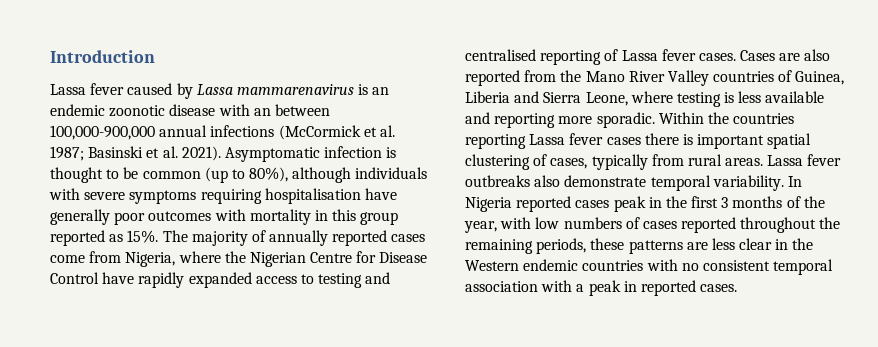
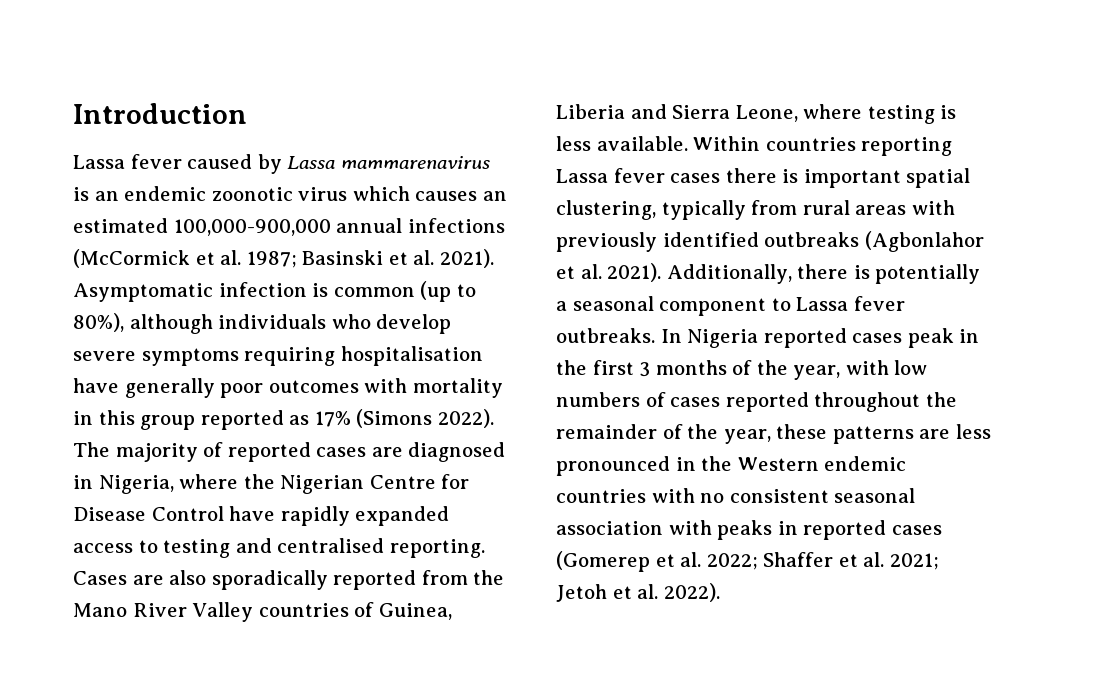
[169,104,330,116] disease with an between -> [298,186,507,201] [73,218,168,233] virus which causes an estimated
[50,167,139,183] thought to be -> (329, 290) none
[49,188,80,200] with -> [331,314,452,334] who develop
[127,230,159,243] 15%. -> [314,409,494,428] 17% (Simons 2022).
[269,230,426,246] [50,251,122,263] annually reported cases come from -> [227,442,506,462] [73,475,93,489] reported cases are diagnosed in
[540,49,736,65] reporting of Lassa fever cases. -> [389,539,485,558] reporting.
(831, 55) none -> [211,570,328,590] sporadically
[765,91,825,103] [465,112,729,128] available and reporting more sporadic. Within the -> [596,136,761,151] available. Within
[465,154,842,170] [465,175,784,191] clustering of cases, typically from rural areas. Lassa fever outbreaks also demonstrate temporal variability. -> [556,200,955,220] [556,231,984,252] [556,263,981,284] [556,296,905,316] [556,328,655,343] clustering, typically from rural areas with previously identified outbreaks (Agbonlahor et al. 2021). Additionally, there is potentially a seasonal component to Lassa fever outbreaks.
[465,238,587,254] remaining periods, -> [556,424,771,444] remainder of the year,
[739,238,773,250] clear -> [556,456,670,476] pronounced
[773,259,834,275] temporal -> [834,488,916,503] seasonal
[576,280,738,296] a peak in reported cases. -> [717,520,942,540] [556,551,939,572] [556,583,720,602] peaks in reported cases (Gomerep et al. 2022; Shaffer et al. 2021; Jetoh et al. 2022).

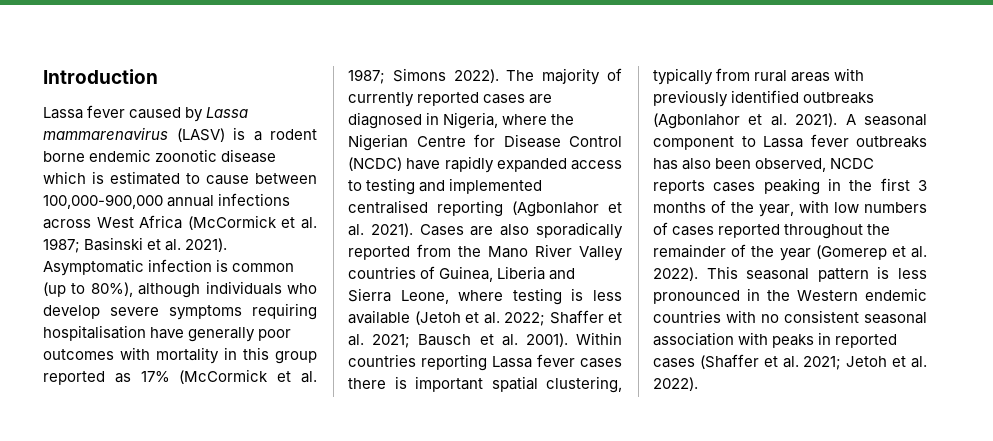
[73,186,507,201] [73,218,505,236] is an endemic zoonotic virus which causes an estimated 100,000-900,000 annual infections -> [176,127,317,142] [43,149,277,163] [43,171,317,185] [43,193,291,209] [43,215,183,229] (LASV) is a rodent borne endemic zoonotic disease which is estimated to cause between 100,000-900,000 annual infections across West Africa
[356,409,433,428] (Simons -> [179,369,317,384] [348,68,446,84] (McCormick et al. 1987; Simons
(224, 449) none -> [348,92,414,107] currently
(224, 513) none -> [348,157,402,171] (NCDC)
[277,538,485,558] centralised reporting. -> [449,178,543,194] [348,200,622,217] [348,223,413,237] implemented centralised reporting (Agbonlahor et al. 2021).
[596,136,688,151] available. -> [348,310,622,326] [348,333,568,348] available (Jetoh et al. 2022; Shaffer et al. 2021; Bausch et al. 2001).
[666,264,981,284] [556,301,567,311] Additionally, there is potentially a -> [845,114,856,125] A
[556,328,954,348] outbreaks. In Nigeria reported cases peak -> [856,136,927,148] [653,158,875,172] [653,178,820,195] outbreaks has also been observed, NCDC reports cases peaking
[723,424,951,444] year, these patterns are -> [779,245,927,261] [653,266,890,282] year (Gomerep et al. 2022). This seasonal pattern is
[556,551,834,572] (Gomerep et al. 2022; Shaffer -> [699,354,759,369] (Shaffer

